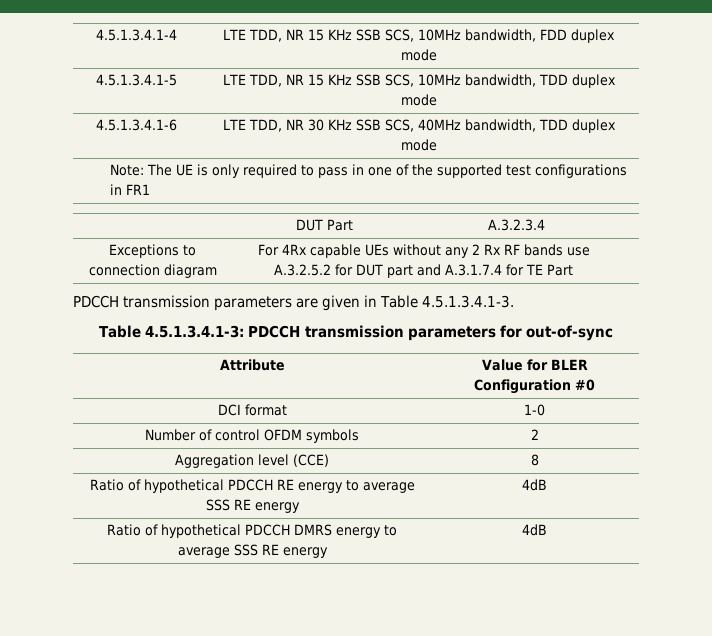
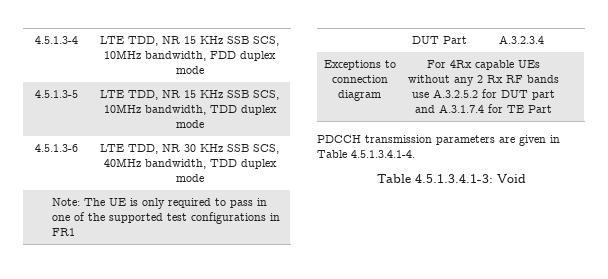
[95,29,177,41] 4.5.1.3.4.1-4 -> [34,36,78,44] 4.5.1.3-4
[95,74,177,86] 4.5.1.3.4.1-5 -> [34,90,78,98] 4.5.1.3-5
[95,119,177,131] 4.5.1.3.4.1-6 -> [34,144,78,152] 4.5.1.3-6
[422,295,515,308] 4.5.1.3.4.1-3. -> [351,150,415,158] 4.5.1.3.4.1-4.
[248,325,613,341] [219,359,285,371] [481,359,588,371] [474,379,595,394] [217,404,287,416] [524,404,545,416] [145,429,359,443] [530,429,539,440] [175,454,329,468] [530,454,539,466] [89,479,415,493] [205,499,300,513] [522,479,547,491] [107,524,397,538] [177,544,328,558] [522,524,547,536] PDCCH transmission parameters for out-of-sync // Attribute | Value for BLER Configuration #0 // DCI format | 1-0 // Number of control OFDM symbols | 2 // Aggregation level (CCE) | 8 // Ratio of hypothetical PDCCH RE energy to average SSS RE energy | 4dB // Ratio of hypothetical PDCCH DMRS energy to average SSS RE energy | 4dB -> [496,174,526,183] Void

